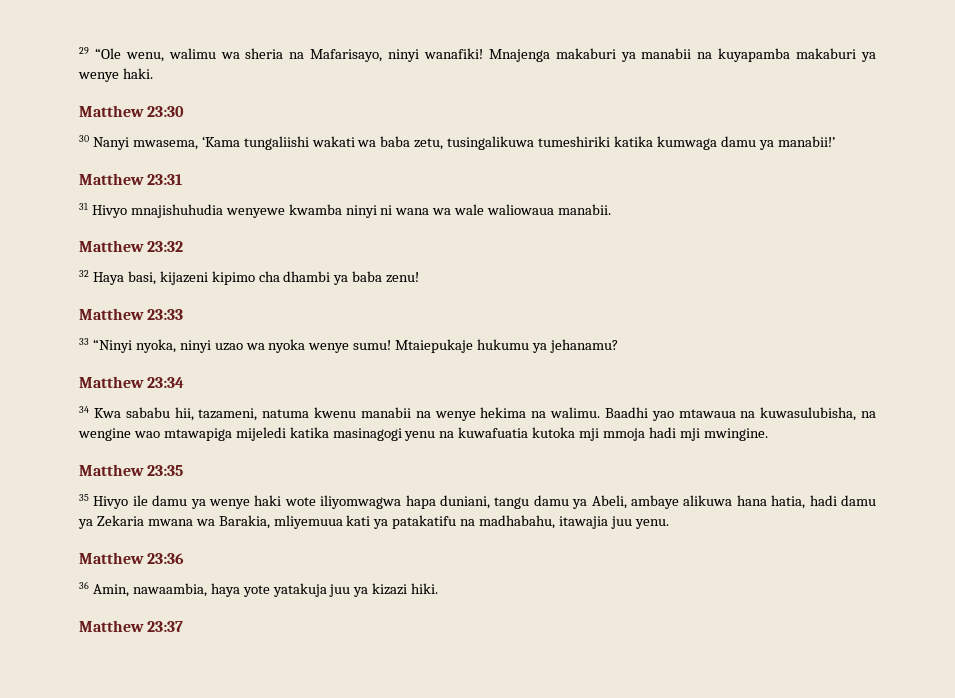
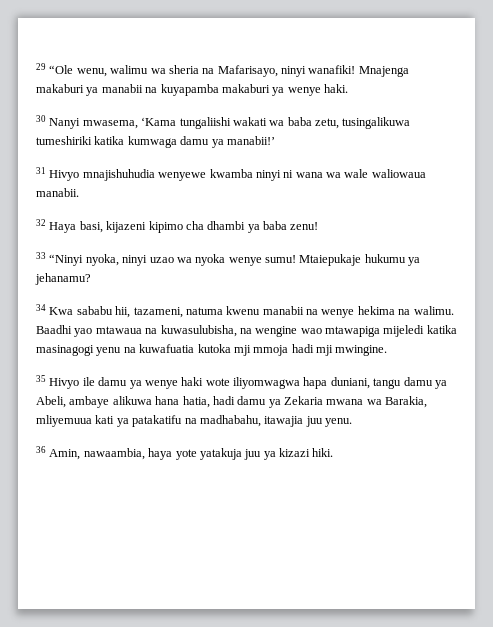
[79,105,185,117] // Matthew 23:30 -> (348, 88) none
[79,173,183,185] // Matthew 23:31 -> (275, 140) none
[79,240,184,252] // Matthew 23:32 -> (79, 192) none
[79,308,184,320] // Matthew 23:33 -> (319, 226) none
[79,376,185,388] // Matthew 23:34 -> (91, 279) none
[79,464,184,476] // Matthew 23:35 -> (388, 350) none
[79,552,185,564] // Matthew 23:36 -> (352, 422) none
[79,620,184,632] // Matthew 23:37 -> (334, 452) none

